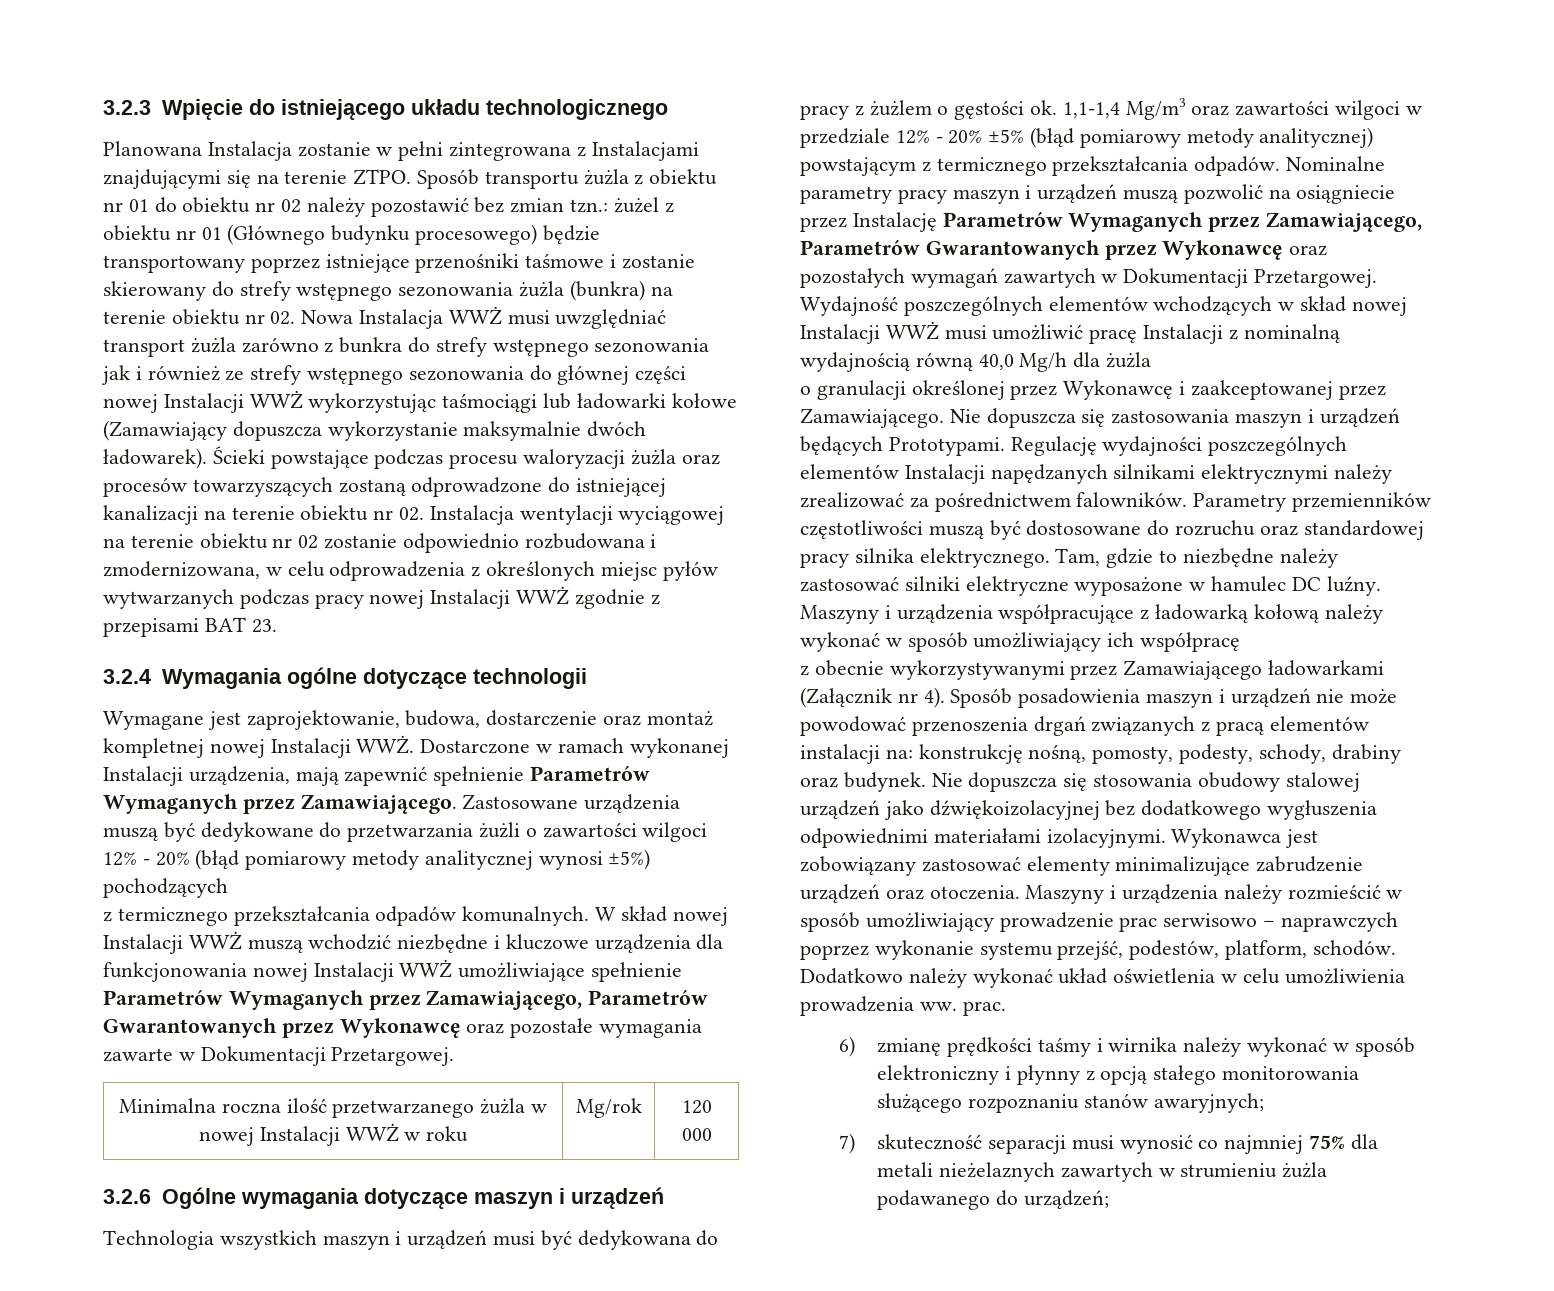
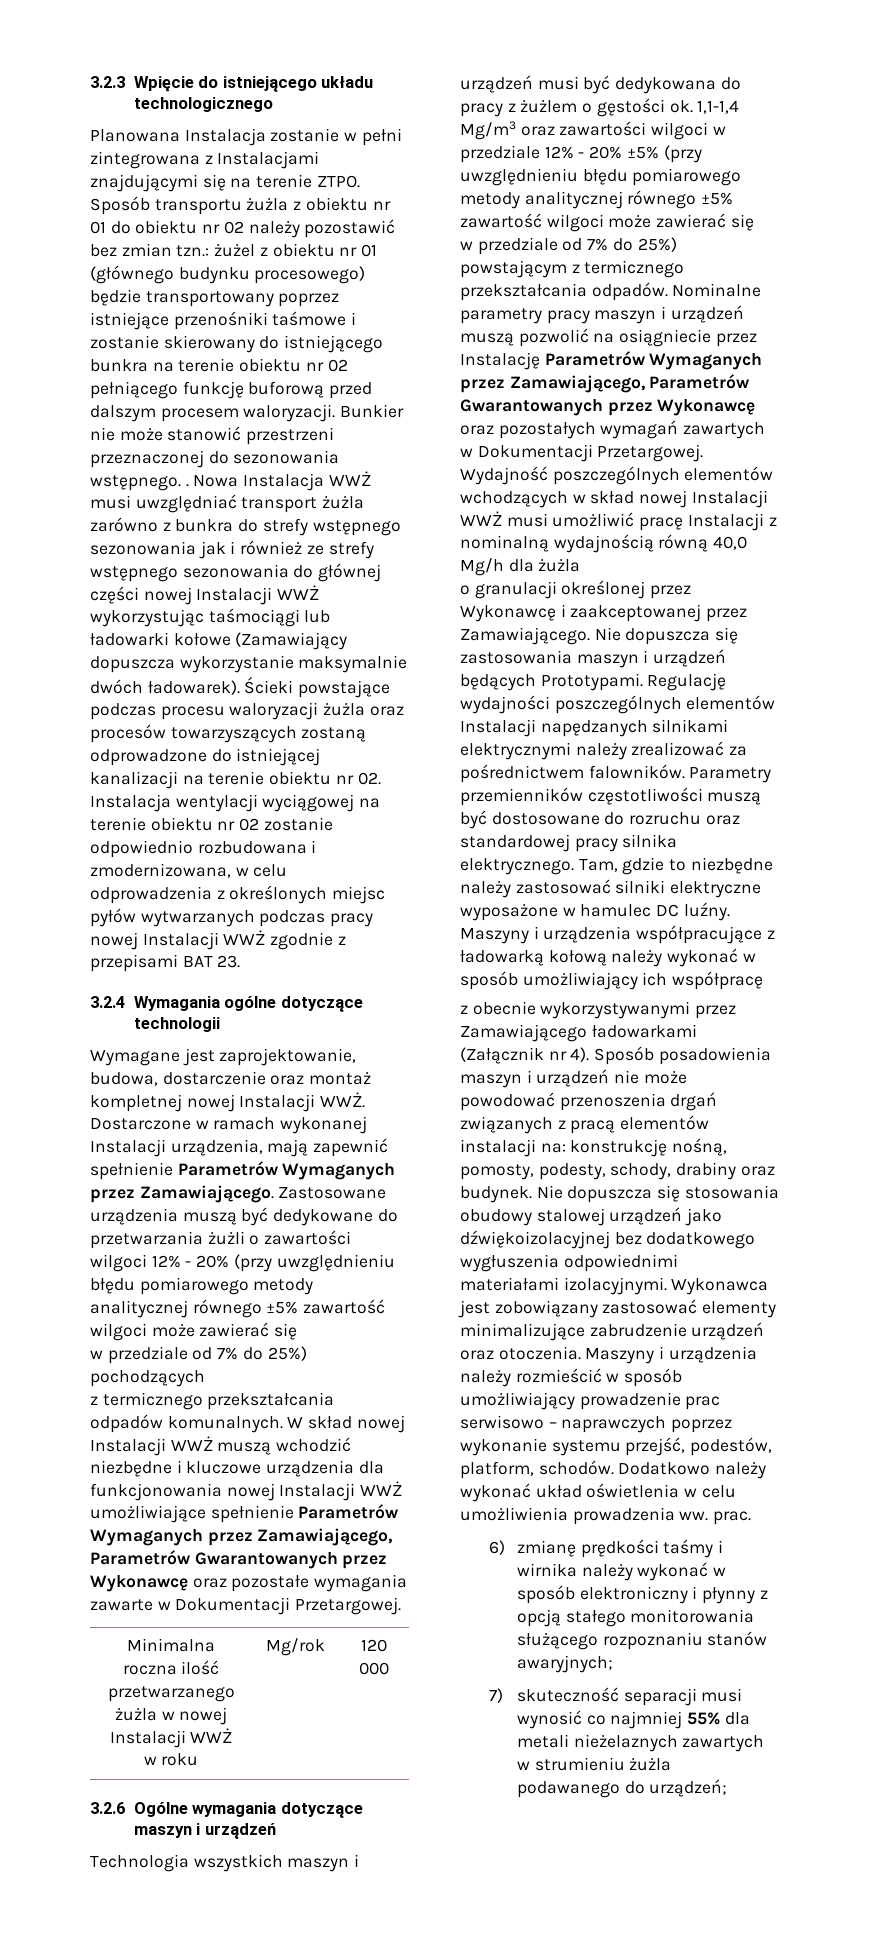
[227,224,326,245] (Głównego -> [90,265,174,284] (głównego
[239,280,673,301] [103,309,296,325] strefy wstępnego sezonowania żużla (bunkra) na terenie obiektu nr 02. -> [284,335,384,353] [90,358,348,372] [90,381,373,399] [90,404,405,422] [90,426,335,445] [90,450,340,468] [90,475,189,491] istniejącego bunkra na terenie obiektu nr 02 pełniącego funkcję buforową przed dalszym procesem waloryzacji. Bunkier nie może stanowić przestrzeni przeznaczonej do sezonowania wstępnego. .
[195,849,651,870] (błąd pomiarowy metody analitycznej wynosi ±5%) -> [233,1254,395,1272] [90,1277,314,1295] [90,1299,386,1318] [90,1322,298,1341] [90,1346,307,1364] (przy uwzględnieniu błędu pomiarowego metody analitycznej równego ±5% zawartość wilgoci może zawierać się // w przedziale od 7% do 25%)
[1030,127,1374,148] (błąd pomiarowy metody analitycznej) -> [663,145,702,163] [460,168,742,186] [460,190,734,209] [460,213,754,232] [460,237,677,255] (przy uwzględnieniu błędu pomiarowego metody analitycznej równego ±5% zawartość wilgoci może zawierać się // w przedziale od 7% do 25%)
[1309,1135,1346,1149] 75% -> [687,1712,721,1725] 55%

